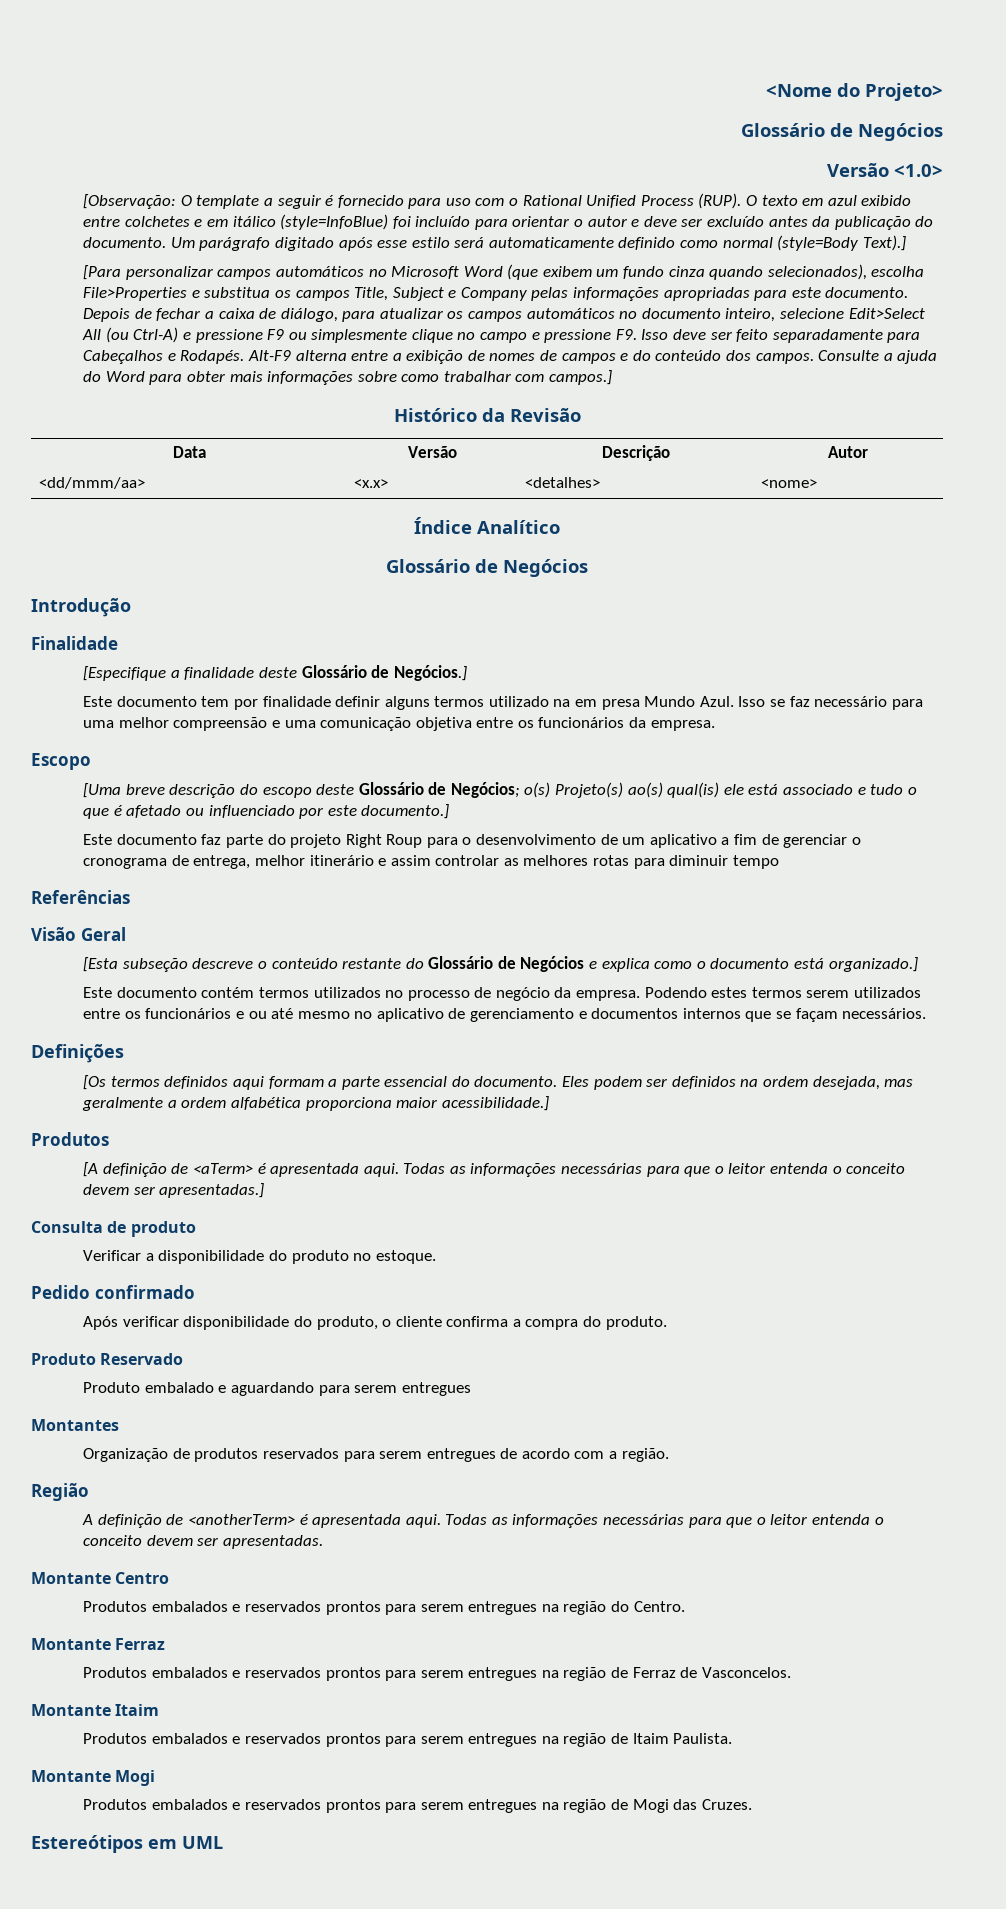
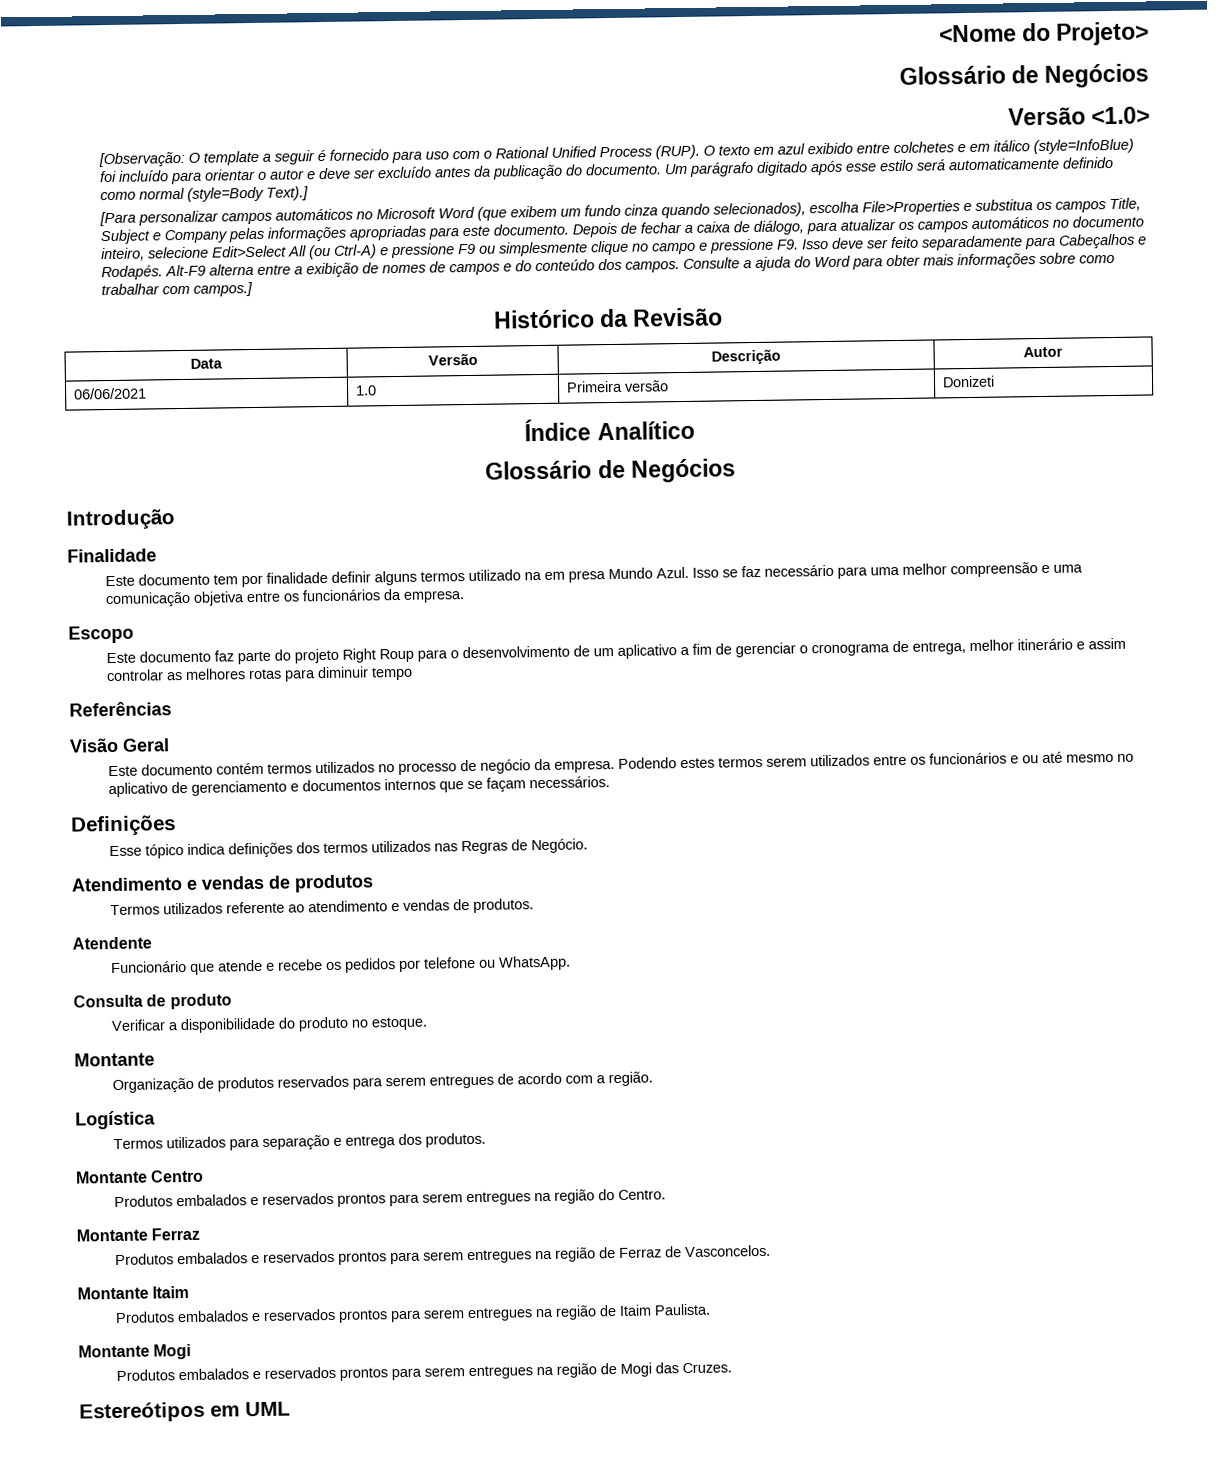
[39,477,146,489] [354,479,389,488] [525,477,601,488] [761,479,818,488] <dd/mmm/aa> | <x.x> | <detalhes> | <nome> -> [73,387,147,400] [355,385,377,396] [565,380,669,393] [941,375,995,388] 06/06/2021 | 1.0 | Primeira versão | Donizeti
[83,665,467,681] // [Especifique a finalidade deste Glossário de Negócios.] -> (157, 555) none
[83,782,917,798] [83,804,450,819] // [Uma breve descrição do escopo deste Glossário de Negócios; o(s) Projeto(s) ao(s) qual(is) ele está associado e tudo o que é afetado ou influenciado por este documento.] -> (134, 634) none
[83,956,918,972] // [Esta subseção descreve o conteúdo restante do Glossário de Negócios e explica como o documento está organizado.] -> (170, 745) none
[83,1075,914,1090] [82,1096,549,1111] [31,1132,109,1146] [83,1162,906,1177] [83,1183,265,1198] [Os termos definidos aqui formam a parte essencial do documento. Eles podem ser definidos na ordem desejada, mas geralmente a ordem alfabética proporciona maior acessibilidade.] // Produtos // [A definição de <aTerm> é apresentada aqui. Todas as informações necessárias para que o leitor entenda o conceito devem ser apresentadas.] -> [108,838,588,859] [71,874,374,893] [109,898,534,916] [72,936,152,950] [110,955,571,975] Esse tópico indica definições dos termos utilizados nas Regras de Negócio. // Atendimento e vendas de produtos // Termos utilizados referente ao atendimento e vendas de produtos. // Atendente // Funcionário que atende e recebe os pedidos por telefone ou WhatsApp.
[31,1285,195,1299] [83,1316,667,1330] [31,1353,184,1365] [83,1382,471,1396] [31,1419,119,1431] Pedido confirmado // Após verificar disponibilidade do produto, o cliente confirma a compra do produto. // Produto Reservado // Produto embalado e aguardando para serem entregues // Montantes -> [74,1052,155,1067] Montante
[31,1483,89,1501] [82,1514,884,1528] [83,1535,323,1549] Região // A definição de <anotherTerm> é apresentada aqui. Todas as informações necessárias para que o leitor entenda o conceito devem ser apresentadas. -> [75,1110,156,1130] [112,1132,486,1151] Logística // Termos utilizados para separação e entrega dos produtos.

